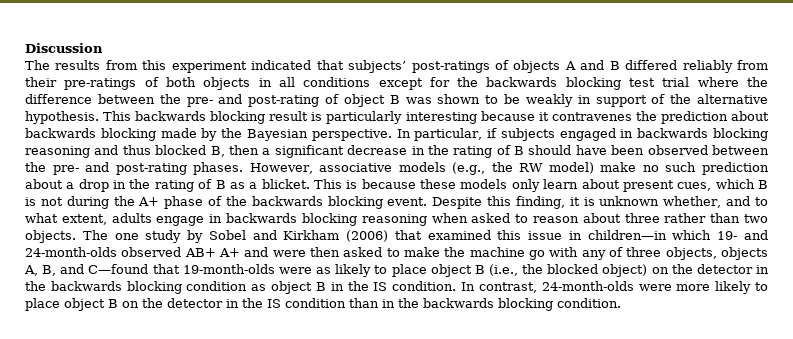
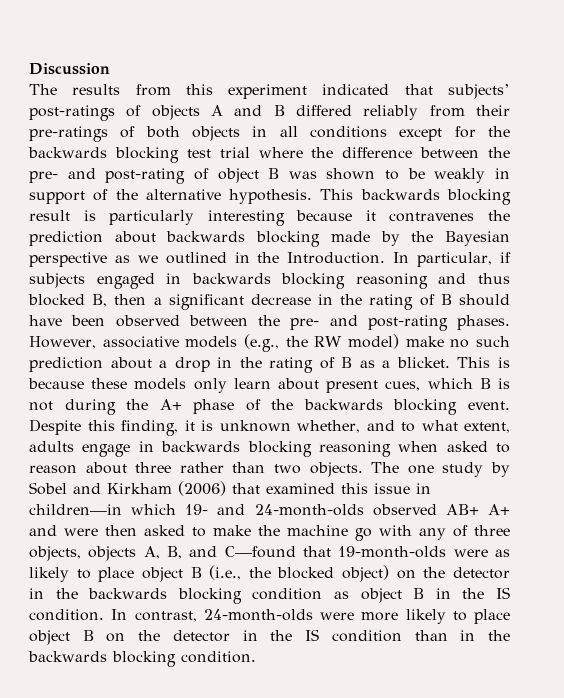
[311,129,392,141] perspective. -> [29,252,386,267] perspective as we outlined in the Introduction.

